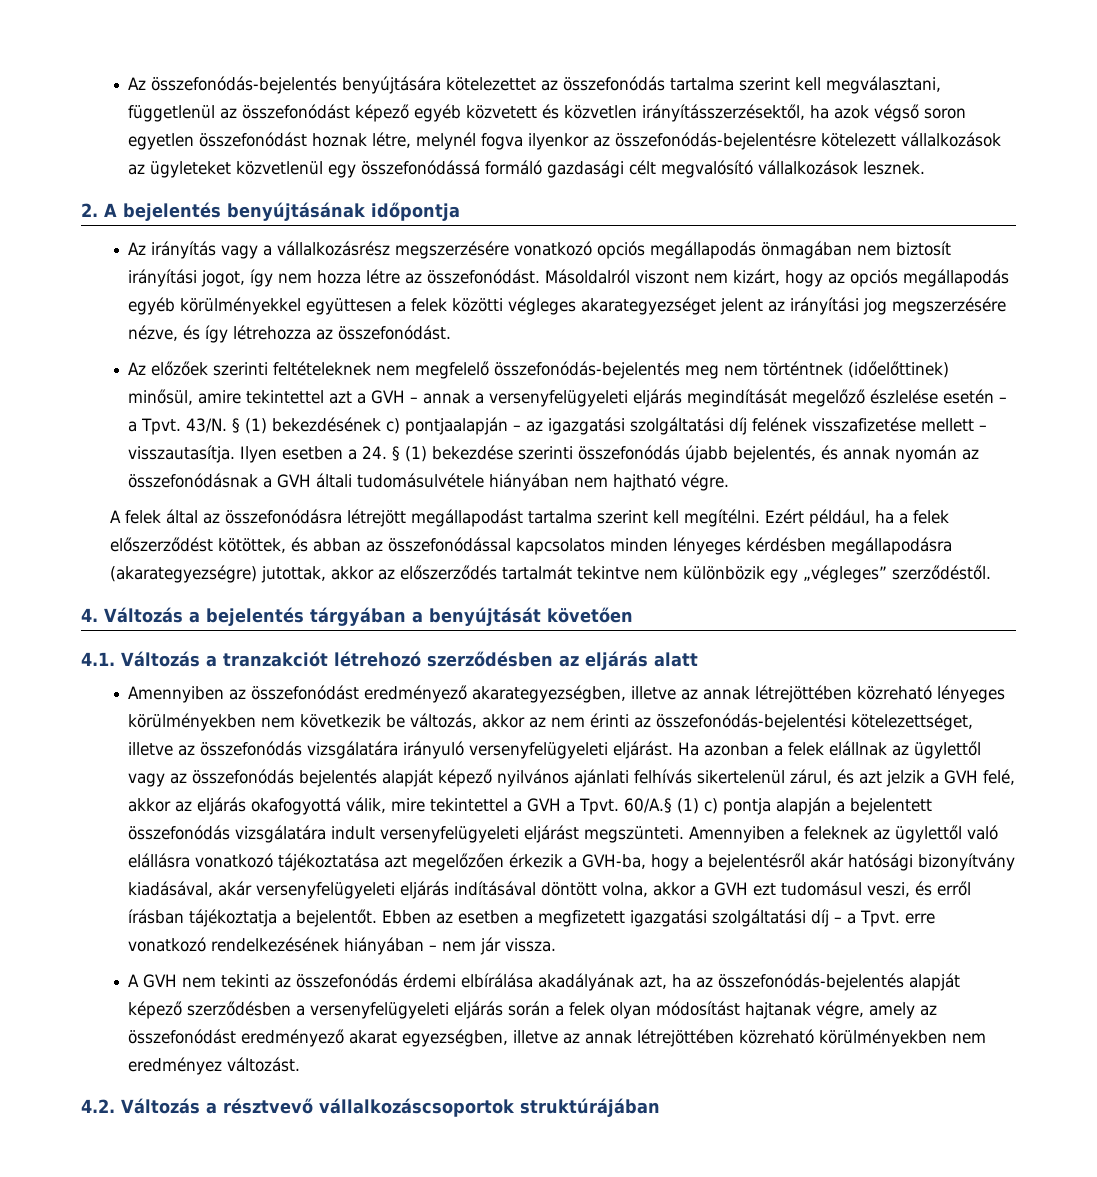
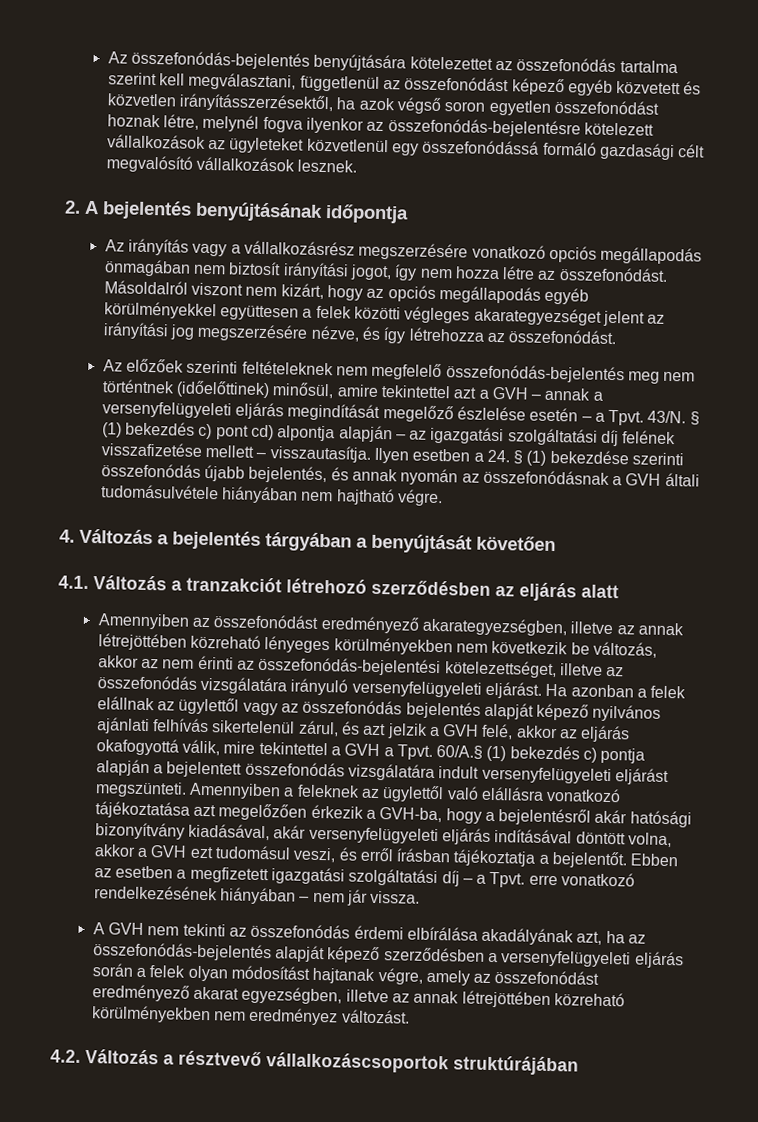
[272,417,509,435] bekezdésének c) pontjaalapján -> [124,421,393,443] bekezdés c) pont cd) alpontja alapján
[110,509,950,527] [110,537,953,555] [110,565,992,583] // A felek által az összefonódásra létrejött megállapodást tartalma szerint kell megítélni. Ezért például, ha a felek előszerződést kötöttek, és abban az összefonódással kapcsolatos minden lényeges kérdésben megállapodásra (akarategyezségre) jutottak, akkor az előszerződés tartalmát tekintve nem különbözik egy „végleges” szerződéstől. -> (443, 498) none
(700, 806) none -> [509,745,580,760] bekezdés

